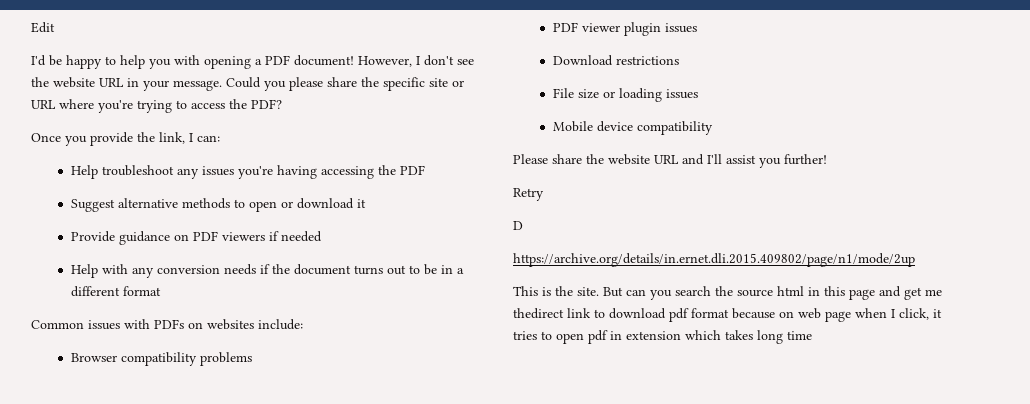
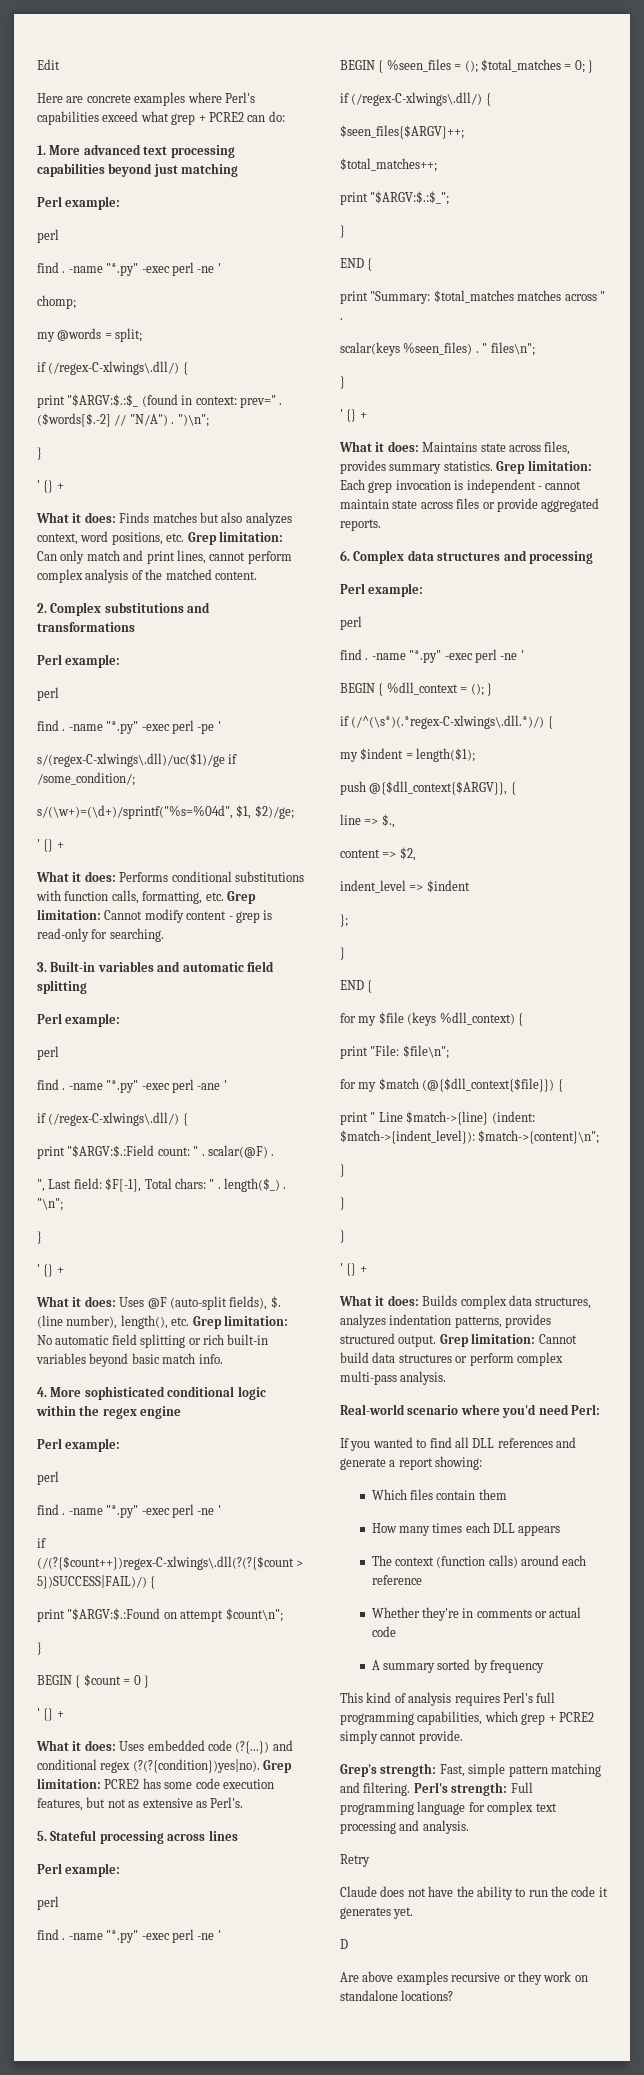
[31,55,474,69] [31,77,464,91] [31,99,282,113] [31,132,220,146] [70,165,425,179] [70,198,366,212] [70,231,322,245] [70,264,464,278] [70,286,161,297] [31,319,303,330] [70,352,252,366] [552,22,697,36] [552,55,679,66] [552,88,698,102] [552,121,713,135] [513,154,827,168] [513,188,544,201] [513,221,523,230] [513,253,915,267] [513,286,942,300] [513,308,942,322] [513,330,812,344] I'd be happy to help you with opening a PDF document! However, I don't see the website URL in your message. Could you please share the specific site or URL where you're trying to access the PDF? // Once you provide the link, I can: // Help troubleshoot any issues you're having accessing the PDF // Suggest alternative methods to open or download it // Provide guidance on PDF viewers if needed // Help with any conversion needs if the document turns out to be in a different format // Common issues with PDFs on websites include: // Browser compatibility problems // PDF viewer plugin issues // Download restrictions // File size or loading issues // Mobile device compatibility // Please share the website URL and I'll assist you further! // Retry // D // https://archive.org/details/in.ernet.dli.2015.409802/page/n1/mode/2up // This is the site. But can you search the source html in this page and get me thedirect link to download pdf format because on web page when I click, it tries to open pdf in extension which takes long time -> [37,92,255,106] [37,111,285,125] [37,144,235,158] [37,163,239,177] [37,196,121,210] [37,229,59,243] [37,262,221,276] [37,295,76,309] [37,328,143,342] [37,361,188,375] [37,394,283,408] [37,413,209,427] [37,447,42,460] [37,480,64,493] [36,512,292,526] [37,531,283,545] [37,550,292,564] [37,569,257,583] [37,602,211,616] [37,622,135,632] [37,654,121,668] [37,687,59,701] [37,720,221,734] [37,753,238,767] [37,772,135,786] [37,805,294,819] [37,839,64,852] [36,871,304,882] [36,890,256,904] [37,909,273,923] [37,928,164,942] [37,961,274,972] [37,980,87,994] [37,1013,121,1027] [37,1046,59,1060] [37,1079,227,1093] [37,1112,188,1126] [37,1145,275,1159] [37,1178,287,1192] [37,1198,63,1211] [37,1231,42,1244] [37,1264,64,1277] [36,1296,281,1310] [37,1315,288,1329] [37,1334,269,1348] [36,1353,223,1367] [37,1386,266,1400] [36,1405,182,1419] [37,1438,121,1452] [37,1471,59,1485] [37,1504,221,1518] [37,1538,46,1548] [37,1556,304,1570] [37,1575,156,1589] [37,1608,283,1622] [37,1642,42,1655] [37,1674,149,1688] [37,1708,64,1721] [36,1740,293,1754] [37,1759,293,1773] [37,1778,274,1789] [37,1797,244,1811] [37,1830,238,1844] [37,1863,121,1877] [37,1896,59,1910] [37,1929,221,1943] [340,59,593,73] [340,92,491,106] [340,125,464,139] [340,158,437,172] [340,191,450,205] [340,225,345,238] [340,258,373,271] [340,290,605,304] [340,318,343,320] [340,342,535,356] [340,376,345,389] [340,409,367,422] [339,441,571,455] [340,460,592,474] [340,479,582,493] [340,498,600,512] [340,519,381,531] [340,550,593,564] [340,583,424,597] [340,616,362,630] [340,649,524,663] [340,682,492,696] [340,715,553,729] [340,748,476,762] [340,781,516,795] [340,814,395,828] [340,847,416,861] [340,880,470,893] [340,914,348,927] [340,947,345,960] [340,980,373,993] [340,1012,523,1026] [340,1045,449,1059] [340,1078,563,1092] [340,1111,535,1125] [340,1130,600,1144] [340,1164,345,1177] [340,1197,345,1210] [340,1230,345,1243] [340,1263,367,1276] [339,1295,592,1309] [340,1314,552,1328] [340,1333,577,1347] [340,1352,563,1366] [340,1371,447,1385] [340,1404,600,1418] [340,1437,576,1451] [340,1456,483,1470] [371,1489,507,1500] [371,1522,561,1536] [371,1555,587,1568] [371,1575,422,1585] [371,1607,582,1621] [371,1626,396,1637] [371,1659,544,1673] [340,1692,556,1706] [340,1711,594,1725] [340,1730,463,1744] [340,1763,601,1777] [340,1782,533,1796] [340,1801,557,1815] [340,1820,469,1834] [340,1854,370,1867] [340,1886,608,1900] [340,1907,414,1919] [340,1939,348,1949] [340,1971,588,1985] [340,1990,454,2001] Here are concrete examples where Perl's capabilities exceed what grep + PCRE2 can do: // 1. More advanced text processing capabilities beyond just matching // Perl example: // perl // find . -name "*.py" -exec perl -ne ' // chomp; // my @words = split; // if (/regex-C-xlwings\.dll/) { // print "$ARGV:$.:$_ (found in context: prev=" . ($words[$.-2] // "N/A") . ")\n"; // } // ' {} + // What it does: Finds matches but also analyzes context, word positions, etc. Grep limitation: Can only match and print lines, cannot perform complex analysis of the matched content. // 2. Complex substitutions and transformations // Perl example: // perl // find . -name "*.py" -exec perl -pe ' // s/(regex-C-xlwings\.dll)/uc($1)/ge if /some_condition/; // s/(\w+)=(\d+)/sprintf("%s=%04d", $1, $2)/ge; // ' {} + // What it does: Performs conditional substitutions with function calls, formatting, etc. Grep limitation: Cannot modify content - grep is read-only for searching. // 3. Built-in variables and automatic field splitting // Perl example: // perl // find . -name "*.py" -exec perl -ane ' // if (/regex-C-xlwings\.dll/) { // print "$ARGV:$.:Field count: " . scalar(@F) . // ", Last field: $F[-1], Total chars: " . length($_) . "\n"; // } // ' {} + // What it does: Uses @F (auto-split fields), $. (line number), length(), etc. Grep limitation: No automatic field splitting or rich built-in variables beyond basic match info. // 4. More sophisticated conditional logic within the regex engine // Perl example: // perl // find . -name "*.py" -exec perl -ne ' // if (/(?{$count++})regex-C-xlwings\.dll(?(?{$count > 5})SUCCESS|FAIL)/) { // print "$ARGV:$.:Found on attempt $count\n"; // } // BEGIN { $count = 0 } // ' {} + // What it does: Uses embedded code (?{...}) and conditional regex (?(?{condition})yes|no). Grep limitation: PCRE2 has some code execution features, but not as extensive as Perl's. // 5. Stateful processing across lines // Perl example: // perl // find . -name "*.py" -exec perl -ne ' // BEGIN { %seen_files = (); $total_matches = 0; } // if (/regex-C-xlwings\.dll/) { // $seen_files{$ARGV}++; // $total_matches++; // print "$ARGV:$.:$_"; // } // END { // print "Summary: $total_matches matches across " . // scalar(keys %seen_files) . " files\n"; // } // ' {} + // What it does: Maintains state across files, provides summary statistics. Grep limitation: Each grep invocation is independent - cannot maintain state across files or provide aggregated reports. // 6. Complex data structures and processing // Perl example: // perl // find . -name "*.py" -exec perl -ne ' // BEGIN { %dll_context = (); } // if (/^(\s*)(.*regex-C-xlwings\.dll.*)/) { // my $indent = length($1); // push @{$dll_context{$ARGV}}, { // line => $., // content => $2, // indent_level => $indent // }; // } // END { // for my $file (keys %dll_context) { // print "File: $file\n"; // for my $match (@{$dll_context{$file}}) { // print " Line $match->{line} (indent: $match->{indent_level}): $match->{content}\n"; // } // } // } // ' {} + // What it does: Builds complex data structures, analyzes indentation patterns, provides structured output. Grep limitation: Cannot build data structures or perform complex multi-pass analysis. // Real-world scenario where you'd need Perl: // If you wanted to find all DLL references and generate a report showing: // Which files contain them // How many times each DLL appears // The context (function calls) around each reference // Whether they're in comments or actual code // A summary sorted by frequency // This kind of analysis requires Perl's full programming capabilities, which grep + PCRE2 simply cannot provide. // Grep's strength: Fast, simple pattern matching and filtering. Perl's strength: Full programming language for complex text processing and analysis. // Retry // Claude does not have the ability to run the code it generates yet. // D // Are above examples recursive or they work on standalone locations?

